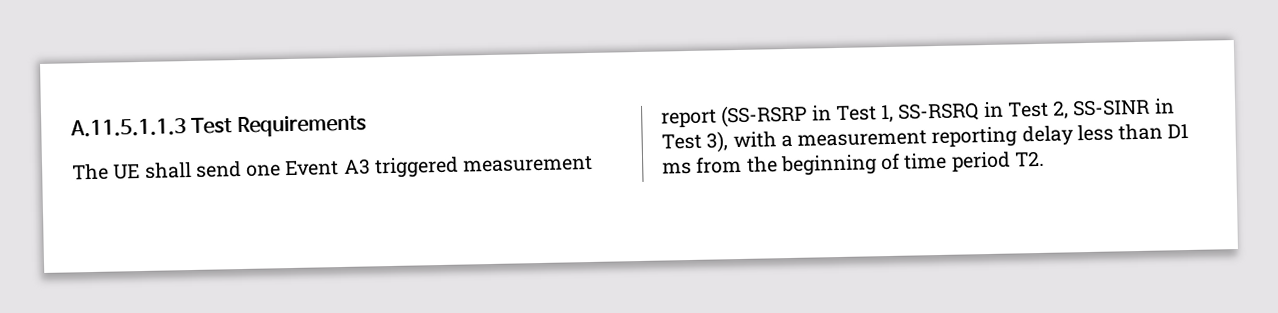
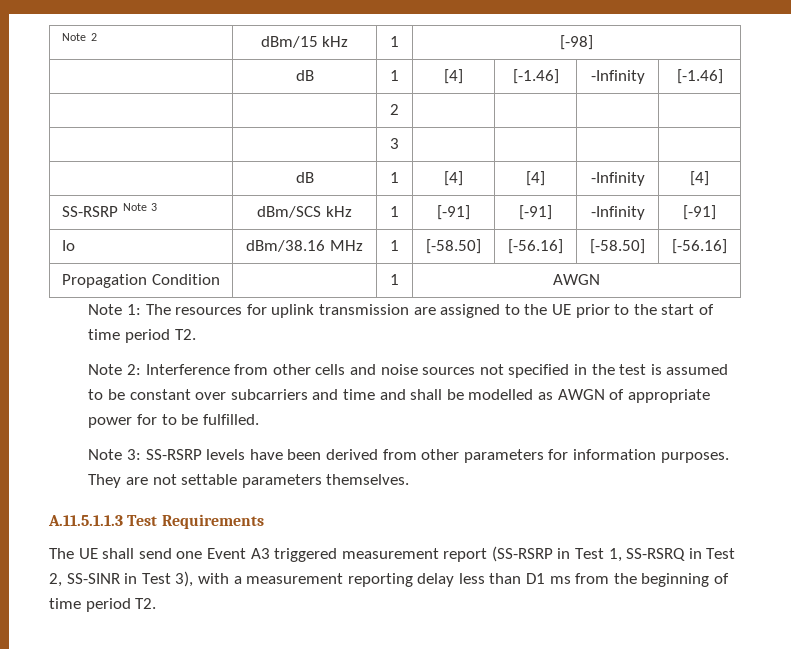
(70, 128) none -> [62,33,97,41] [260,36,349,48] [390,36,399,47] [560,35,593,50] [295,70,314,81] [390,70,399,81] [444,69,464,84] [512,69,559,84] [590,70,645,84] [676,69,723,84] [390,104,399,115] [390,138,399,149] [295,172,314,183] [390,172,399,183] [444,171,464,186] [526,171,545,186] [590,172,645,186] [690,171,709,186] [62,203,158,217] [257,206,352,218] [390,206,399,217] [437,205,471,220] [519,205,552,220] [590,206,645,220] [683,205,716,220] [62,240,76,251] [246,240,363,252] [390,240,399,251] [426,239,482,254] [508,239,563,254] [590,239,645,254] [672,239,727,254] [62,274,220,288] [390,274,399,285] [553,274,600,285] [88,304,714,318] [88,329,196,343] [88,364,729,378] [88,389,710,403] [88,414,259,428] [88,449,729,463] [88,474,410,488] Note 2 | dBm/15 kHz | 1 | [-98] // | dB | 1 | [4] | [-1.46] | -Infinity | [-1.46] // | | 2 | | | | // | | 3 | | | | // | dB | 1 | [4] | [4] | -Infinity | [4] // SS-RSRP Note 3 | dBm/SCS kHz | 1 | [-91] | [-91] | -Infinity | [-91] // Io | dBm/38.16 MHz | 1 | [-58.50] | [-56.16] | [-58.50] | [-56.16] // Propagation Condition | | 1 | AWGN // Note 1: The resources for uplink transmission are assigned to the UE prior to the start of time period T2. // Note 2: Interference from other cells and noise sources not specified in the test is assumed to be constant over subcarriers and time and shall be modelled as AWGN of appropriate power for to be fulfilled. // Note 3: SS-RSRP levels have been derived from other parameters for information purposes. They are not settable parameters themselves. //

